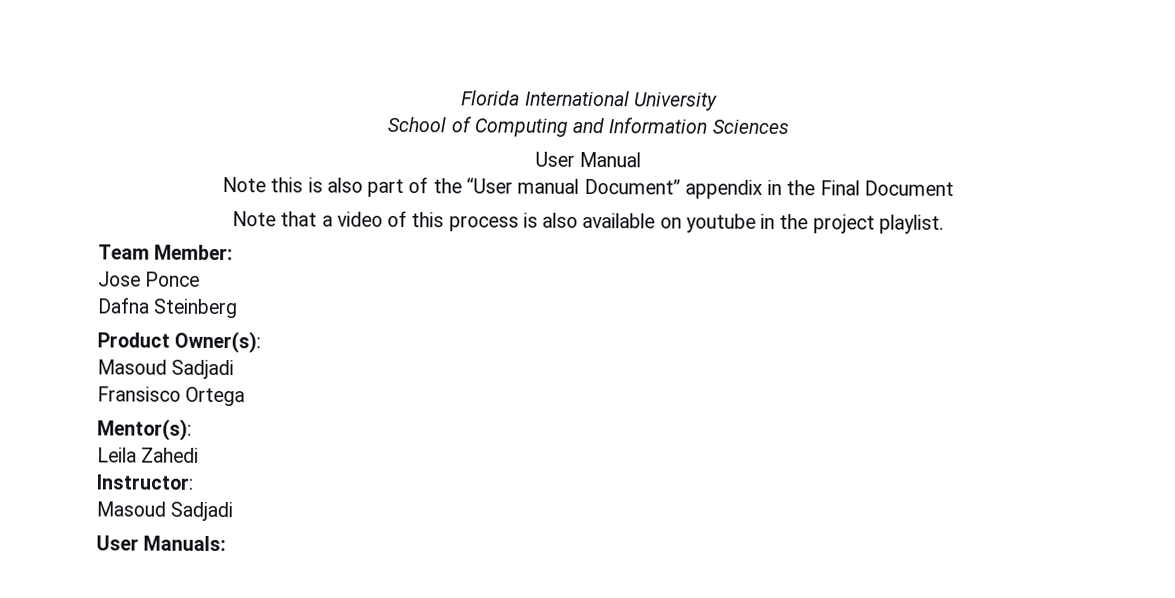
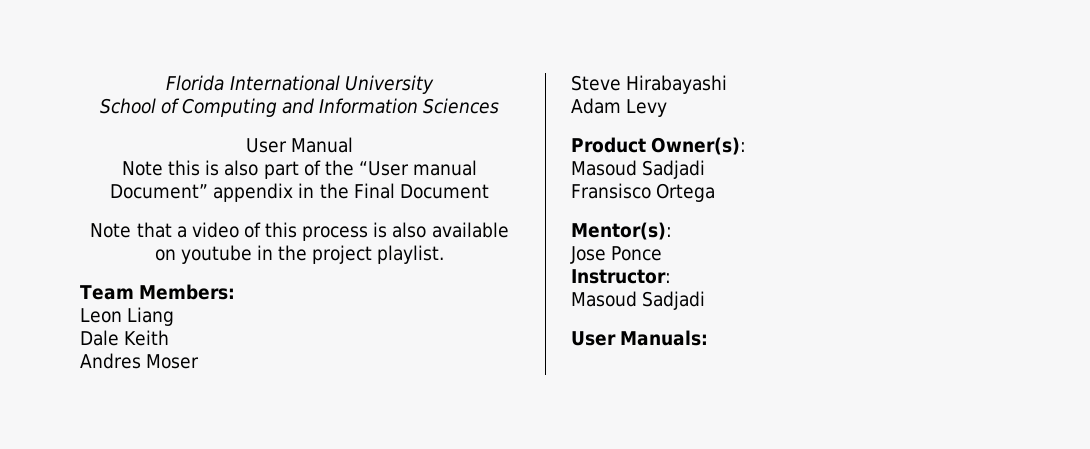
[154,244,234,261] [98,271,201,287] [97,297,238,319] Member: // Jose Ponce // Dafna Steinberg -> [139,284,236,300] [80,307,175,326] [80,330,170,346] [80,353,200,369] [571,75,728,94] [571,98,668,117] Members: // Leon Liang // Dale Keith // Andres Moser // Steve Hirabayashi // Adam Levy
[97,447,200,463] Leila Zahedi -> [570,246,663,264] Jose Ponce

